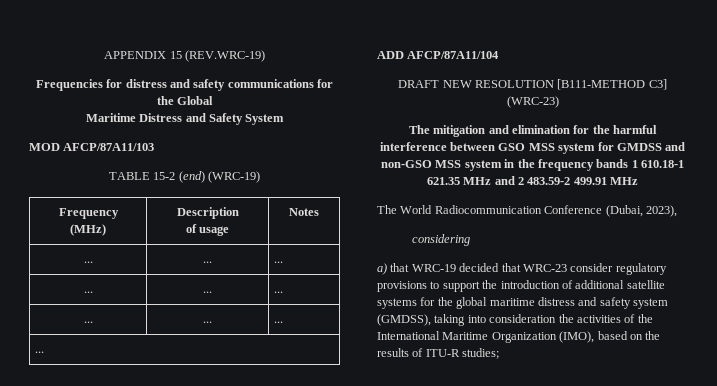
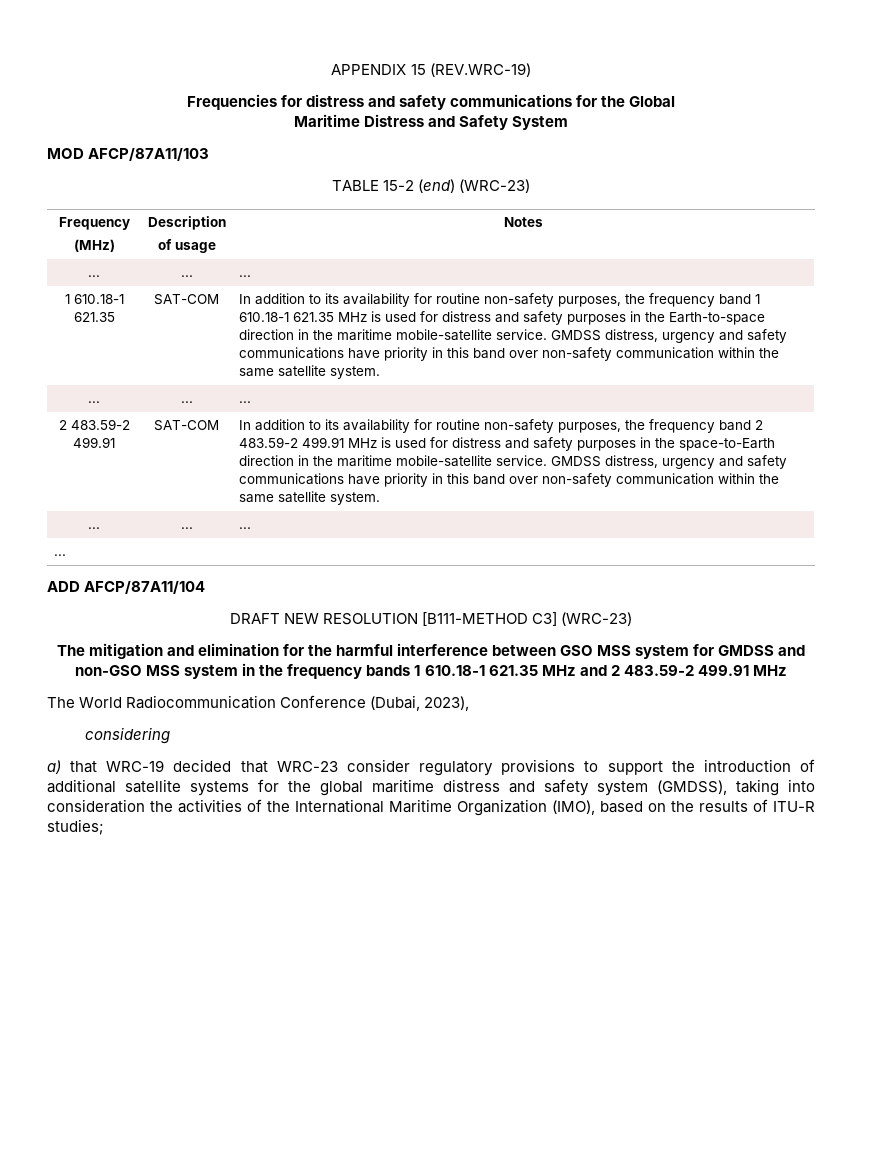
[208,171,261,183] (WRC-19) -> [459,179,531,193] (WRC-23)
[83,291,93,293] [203,291,212,293] [274,291,284,293] ... | ... | ... -> [64,294,124,304] [73,312,115,322] [154,294,219,305] [238,293,760,307] [238,311,765,325] [238,329,787,343] [238,347,779,361] [238,365,380,379] [88,401,100,403] [180,401,193,403] [238,401,251,403] [58,419,130,430] [73,437,115,448] [154,420,219,431] [238,419,763,433] [238,437,775,451] [238,455,787,469] [238,473,779,487] [238,491,380,505] 1 610.18-1 621.35 | SAT-COM | In addition to its availability for routine non-safety purposes, the frequency band 1 610.18-1 621.35 MHz is used for distress and safety purposes in the Earth-to-space direction in the maritime mobile-satellite service. GMDSS distress, urgency and safety communications have priority in this band over non-safety communication within the same satellite system. // ... | ... | ... // 2 483.59-2 499.91 | SAT-COM | In addition to its availability for routine non-safety purposes, the frequency band 2 483.59-2 499.91 MHz is used for distress and safety purposes in the space-to-Earth direction in the maritime mobile-satellite service. GMDSS distress, urgency and safety communications have priority in this band over non-safety communication within the same satellite system.

